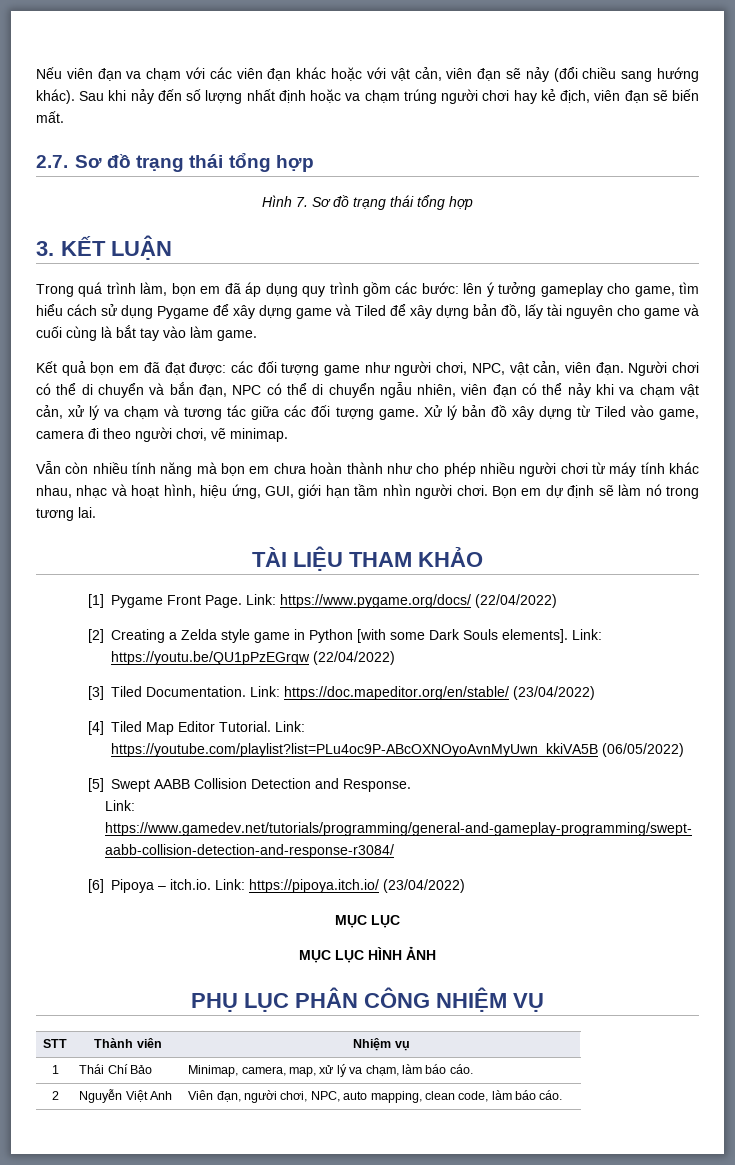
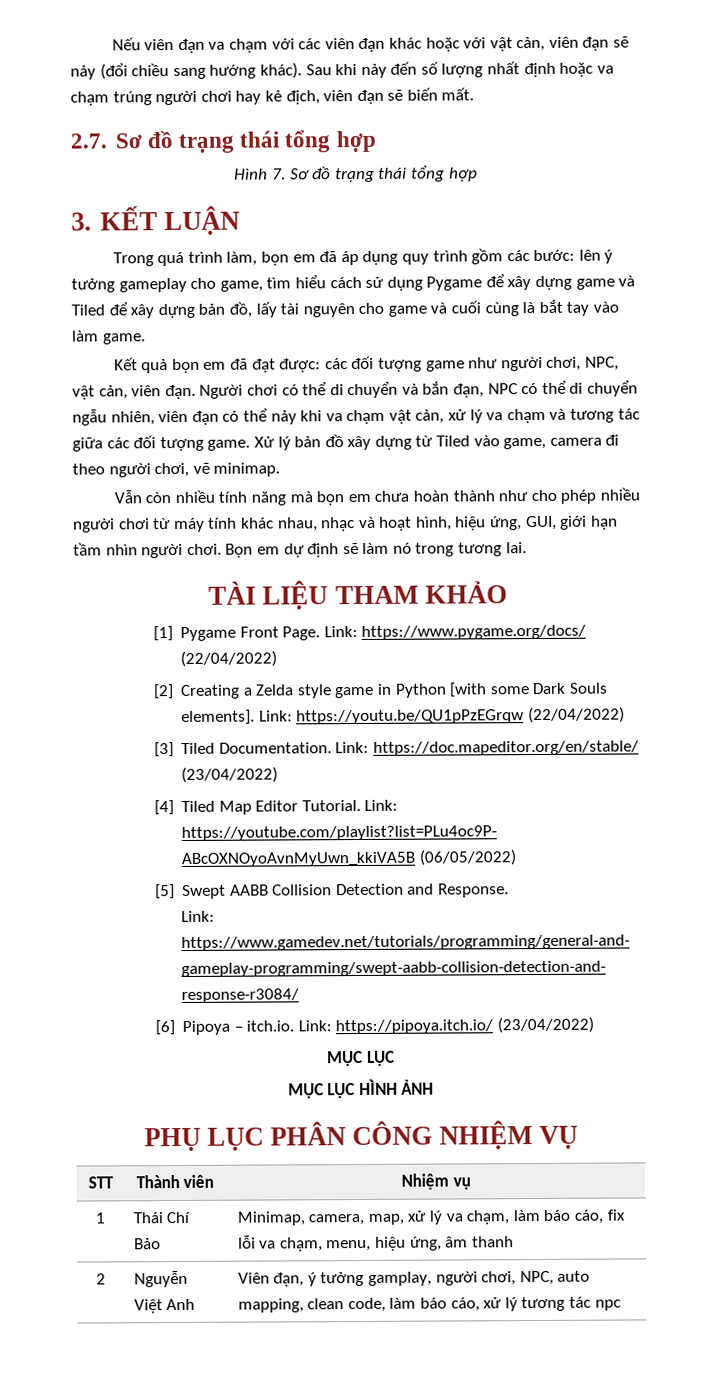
[449,1064,473,1074] cáo. -> [573,1209,625,1224] [237,1235,514,1252] cáo, fix lỗi va chạm, menu, hiệu ứng, âm thanh
(241, 1096) none -> [307,1271,433,1287] ý tưởng gamplay,
[539,1090,563,1100] cáo. -> [450,1296,621,1312] cáo, xử lý tương tác npc

